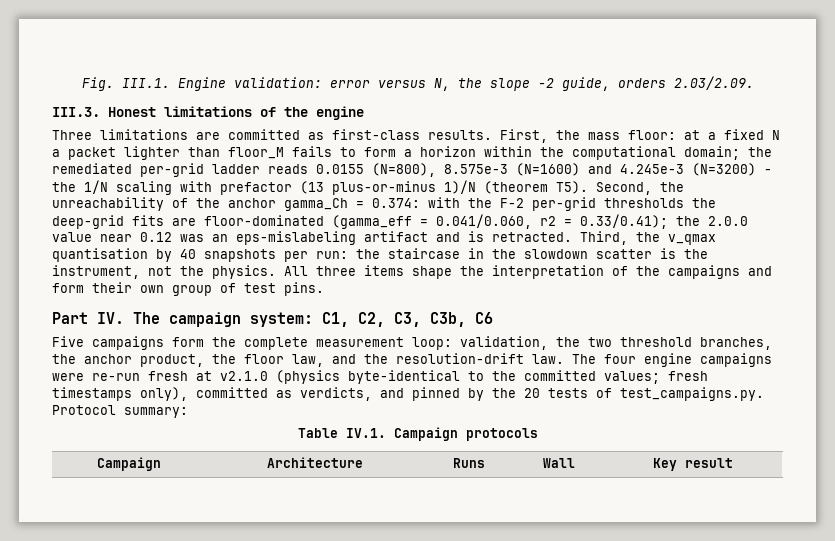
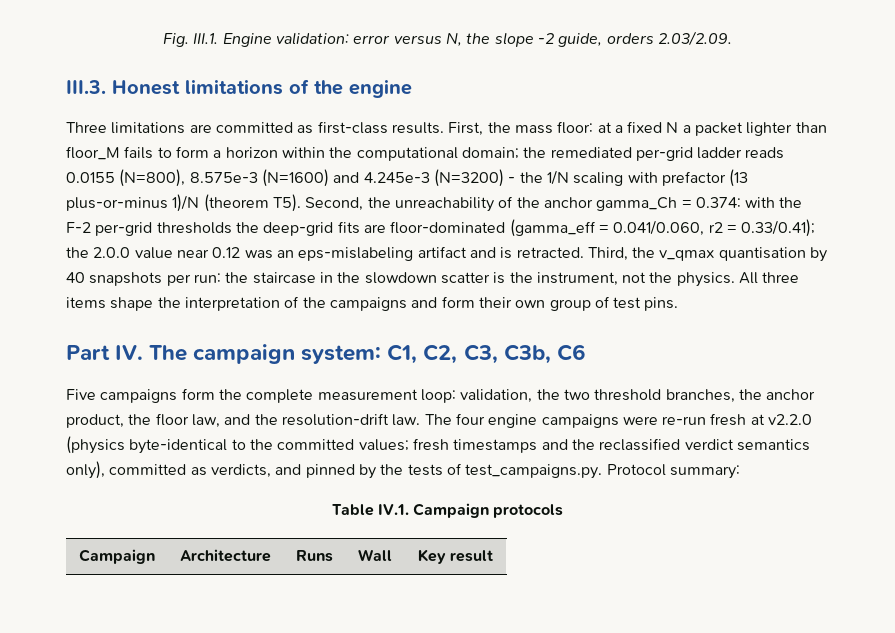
[220,371,268,381] v2.1.0 -> [768,414,813,425] v2.2.0
(132, 394) none -> [541,438,810,451] and the reclassified verdict semantics
[524,388,540,398] 20 -> (404, 469) none

